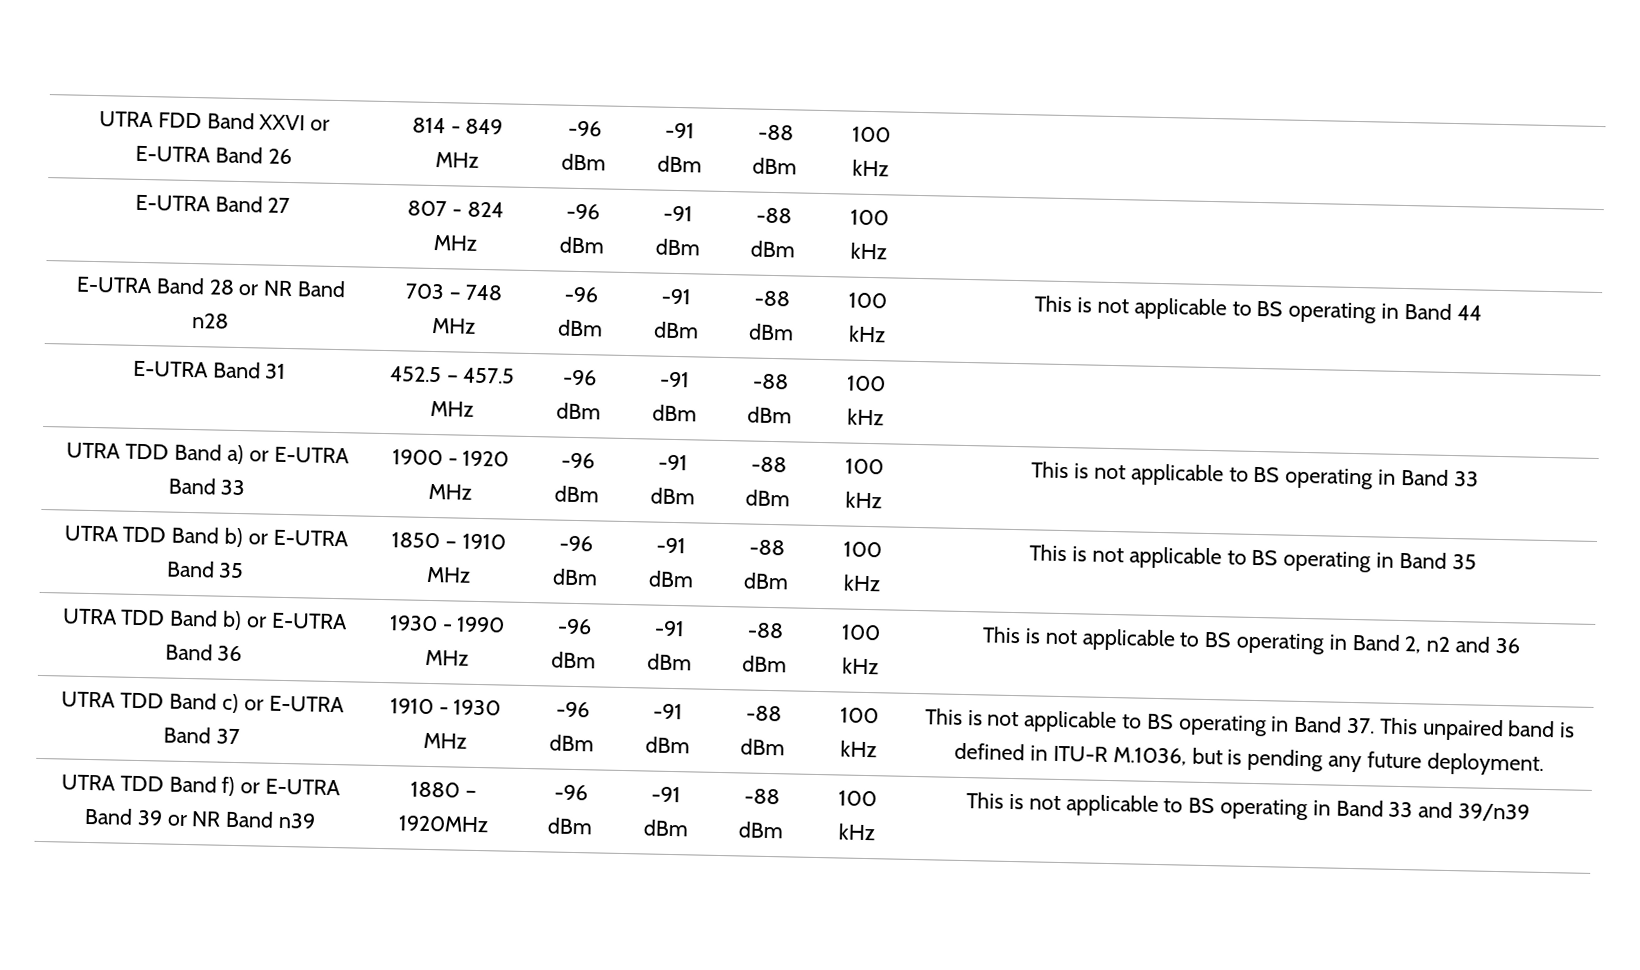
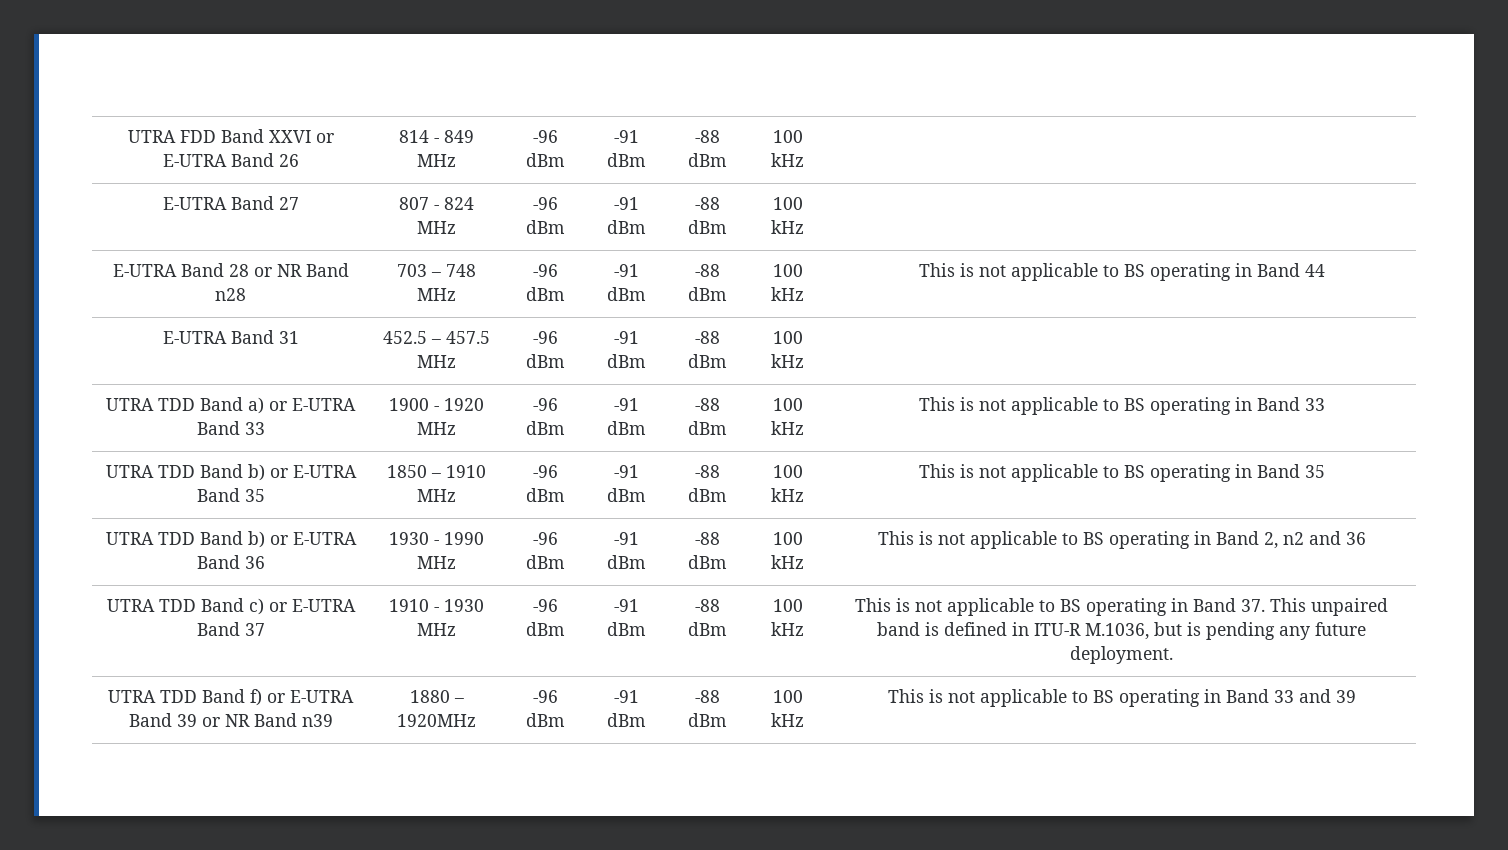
[1457,803,1530,822] 39/n39 -> [1335,690,1356,703] 39

